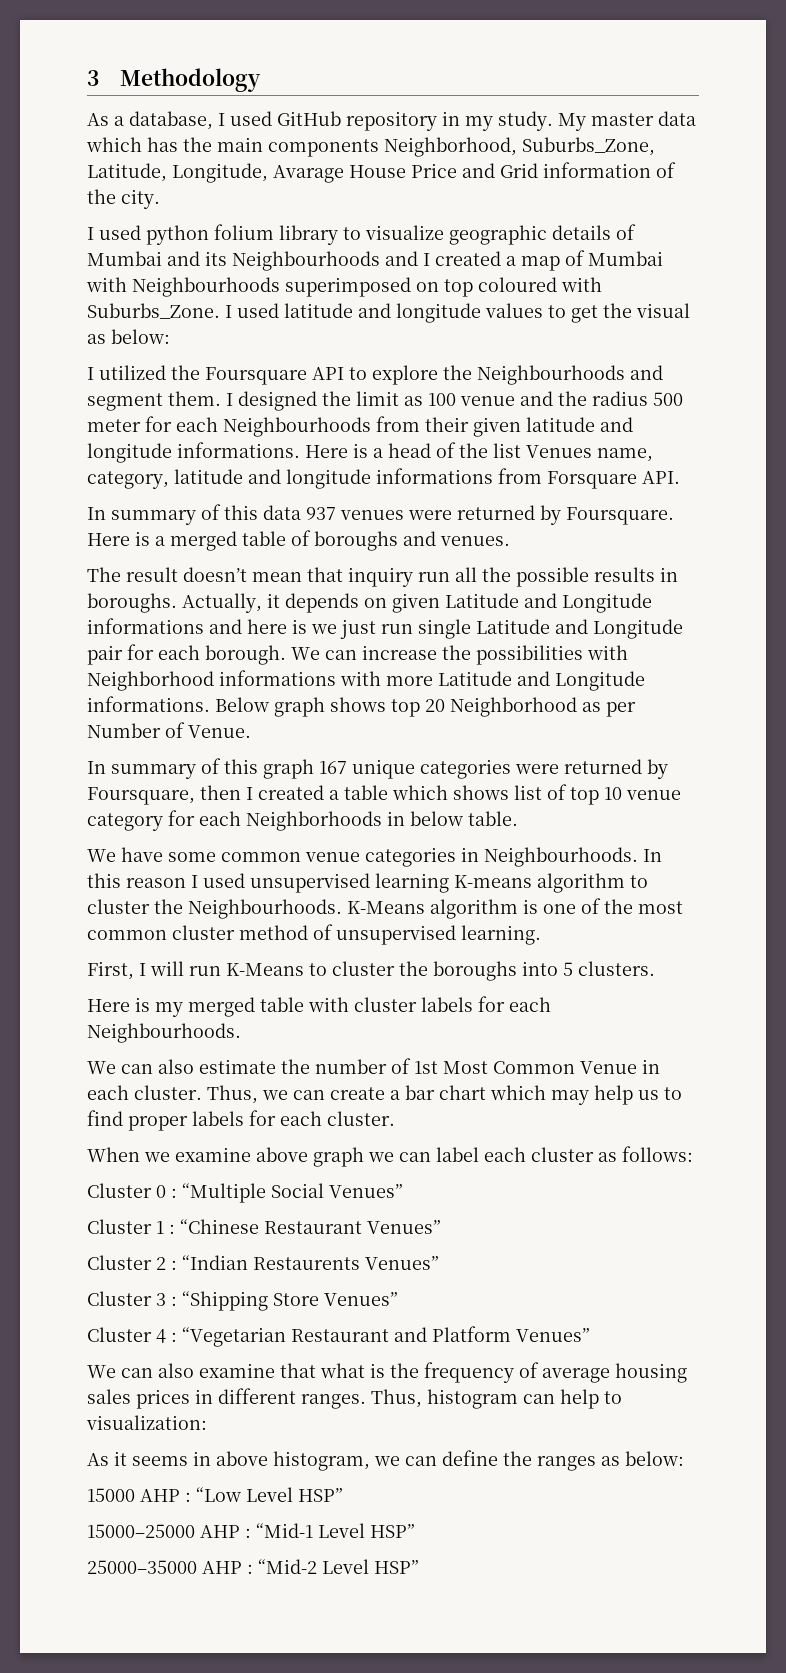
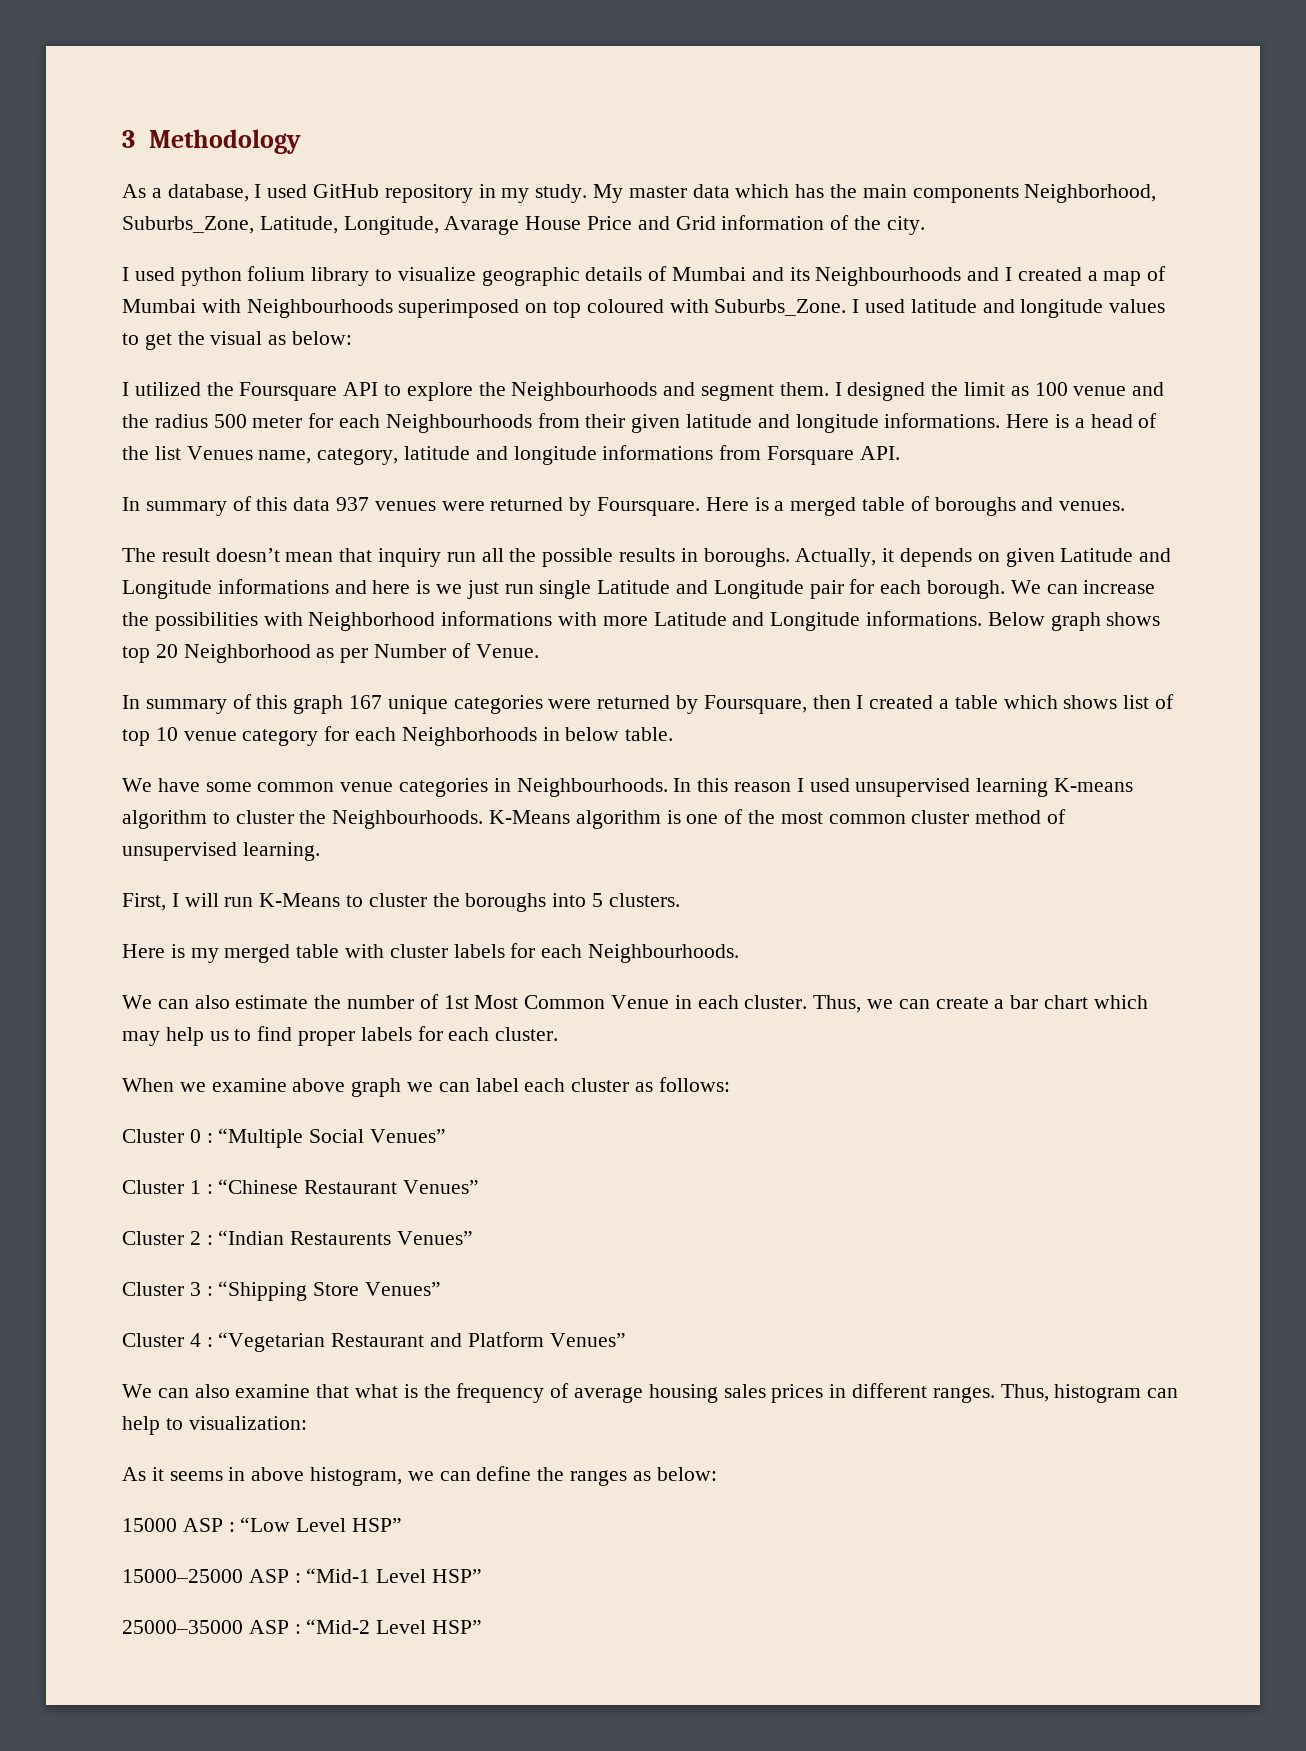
[140,1489,180,1502] AHP -> [182,1518,223,1532] ASP
[200,1525,240,1538] AHP -> [248,1569,289,1583] ASP
[202,1561,242,1574] AHP -> [248,1620,289,1634] ASP

